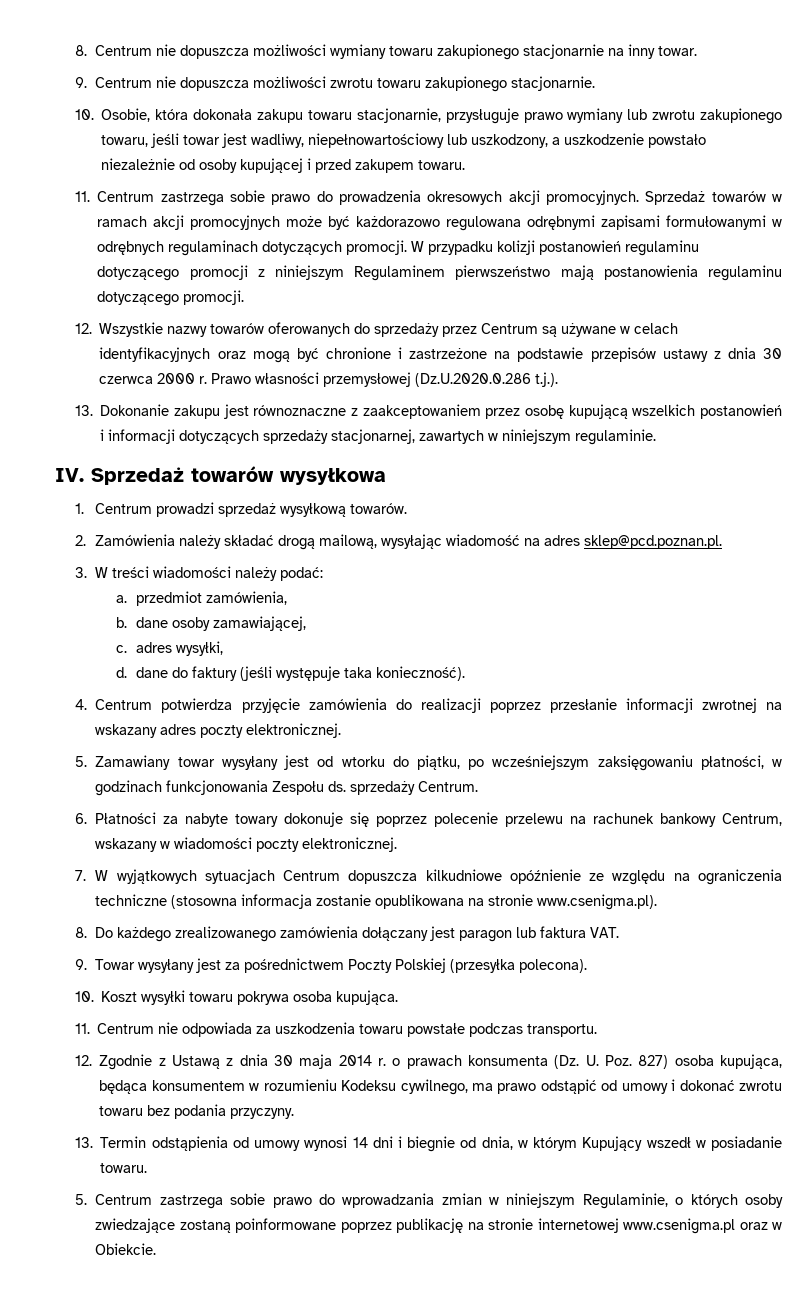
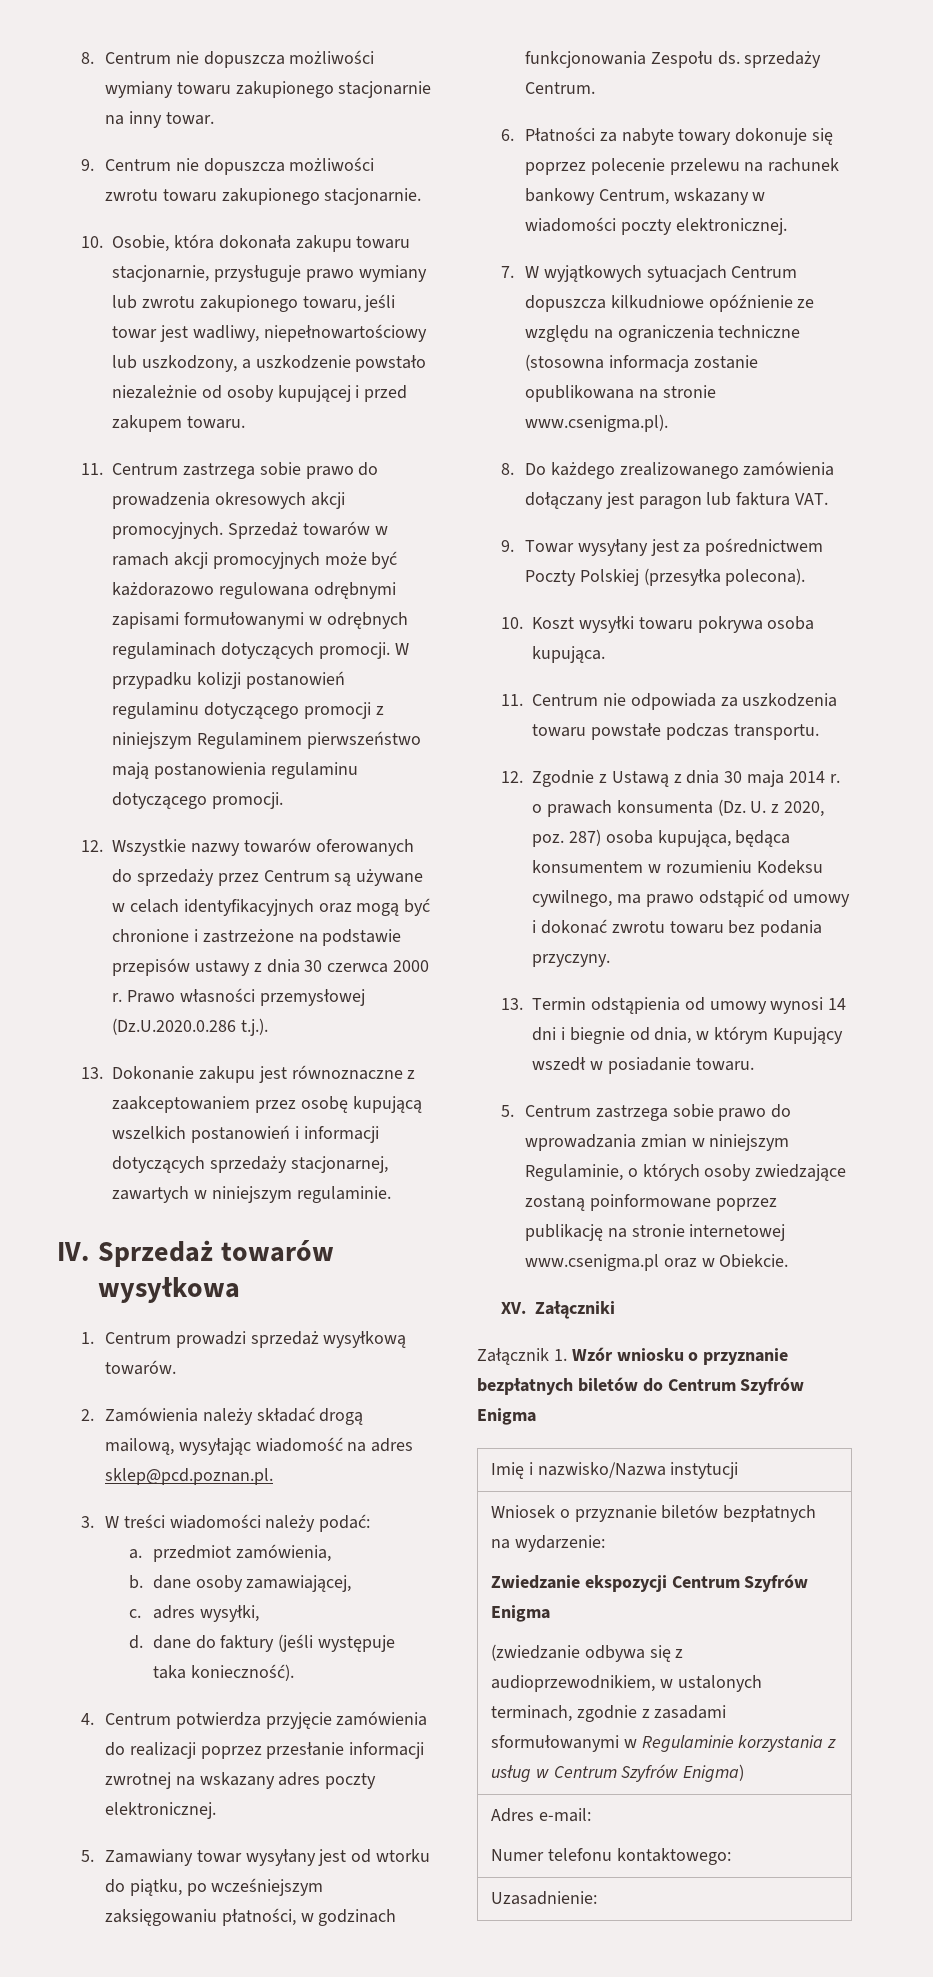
[605,1055,669,1069] Poz. 827) -> [771,801,825,817] [531,829,601,847] z 2020, poz. 287)
(157, 1249) none -> [500,1301,615,1319] [477,1347,789,1365] [477,1377,805,1395] [477,1408,536,1425] [490,1462,739,1479] [490,1504,817,1522] [490,1535,605,1552] [490,1574,809,1592] [490,1605,550,1622] [490,1644,684,1662] [490,1675,762,1692] [490,1705,727,1722] [490,1735,837,1752] [490,1764,745,1782] [490,1808,591,1822] [490,1848,731,1865] [490,1891,597,1905] // XV. Załączniki // Załącznik 1. Wzór wniosku o przyznanie bezpłatnych biletów do Centrum Szyfrów Enigma // Imię i nazwisko/Nazwa instytucji // Wniosek o przyznanie biletów bezpłatnych na wydarzenie: // Zwiedzanie ekspozycji Centrum Szyfrów Enigma // (zwiedzanie odbywa się z audioprzewodnikiem, w ustalonych terminach, zgodnie z zasadami sformułowanymi w Regulaminie korzystania z usług w Centrum Szyfrów Enigma) // Adres e-mail: // Numer telefonu kontaktowego: // Uzasadnienie:

